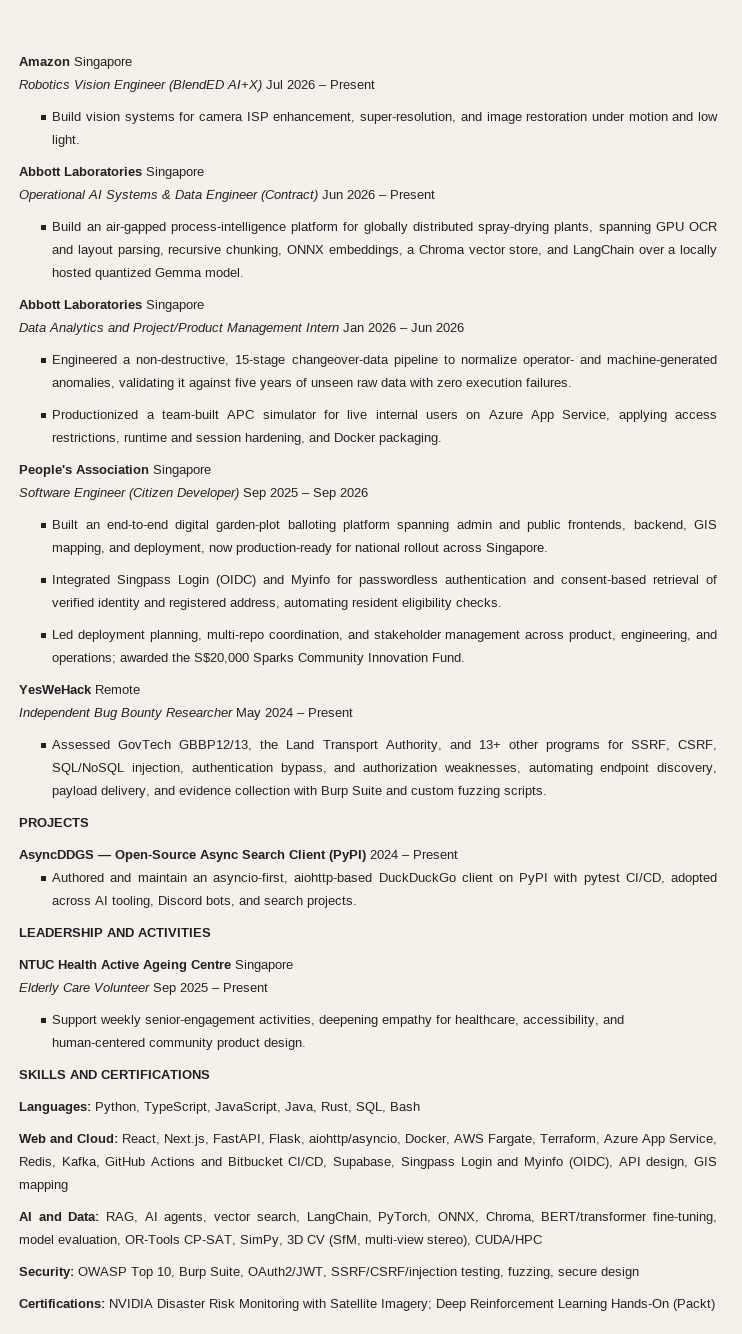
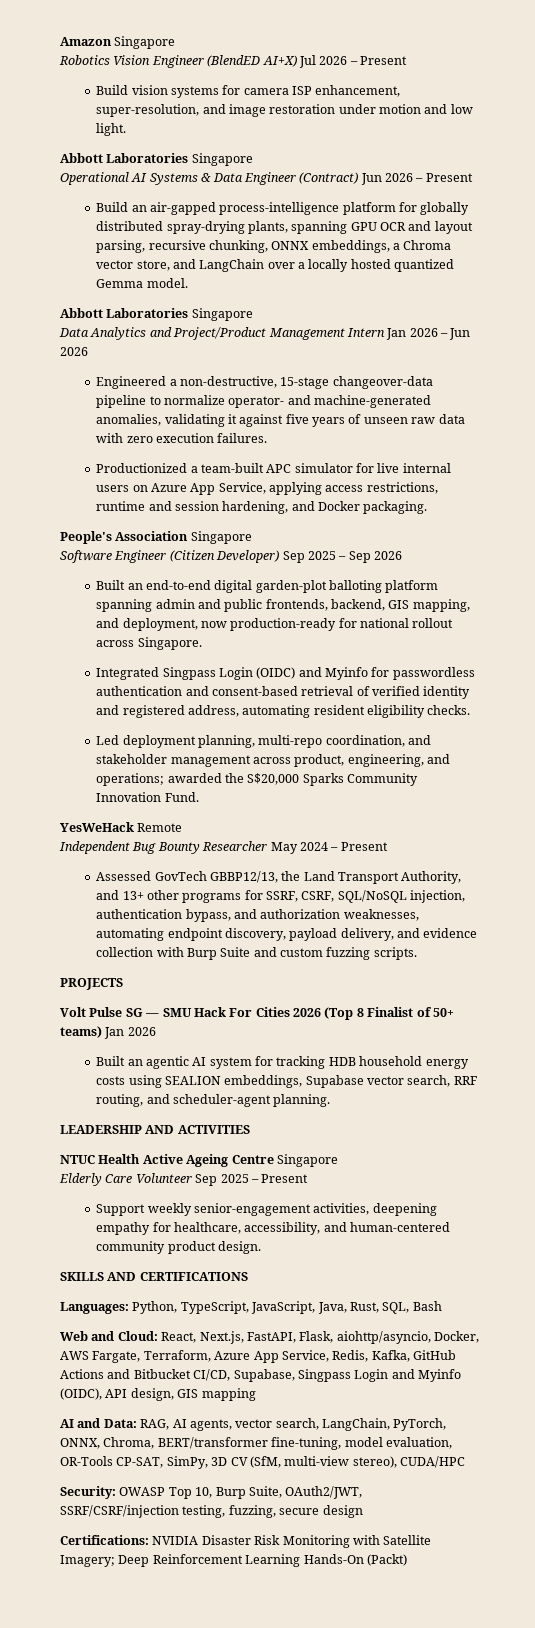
[19,850,458,862] [52,873,718,885] [52,896,358,908] AsyncDDGS — Open-Source Async Search Client (PyPI) 2024 – Present // Authored and maintain an asyncio-first, aiohttp-based DuckDuckGo client on PyPI with pytest CI/CD, adopted across AI tooling, Discord bots, and search projects. -> [60,1007,454,1020] [60,1026,156,1039] [96,1056,469,1069] [96,1075,477,1088] [96,1094,331,1107] Volt Pulse SG — SMU Hack For Cities 2026 (Top 8 Finalist of 50+ teams) Jan 2026 // Built an agentic AI system for tracking HDB household energy costs using SEALION embeddings, Supabase vector search, RRF routing, and scheduler-agent planning.

